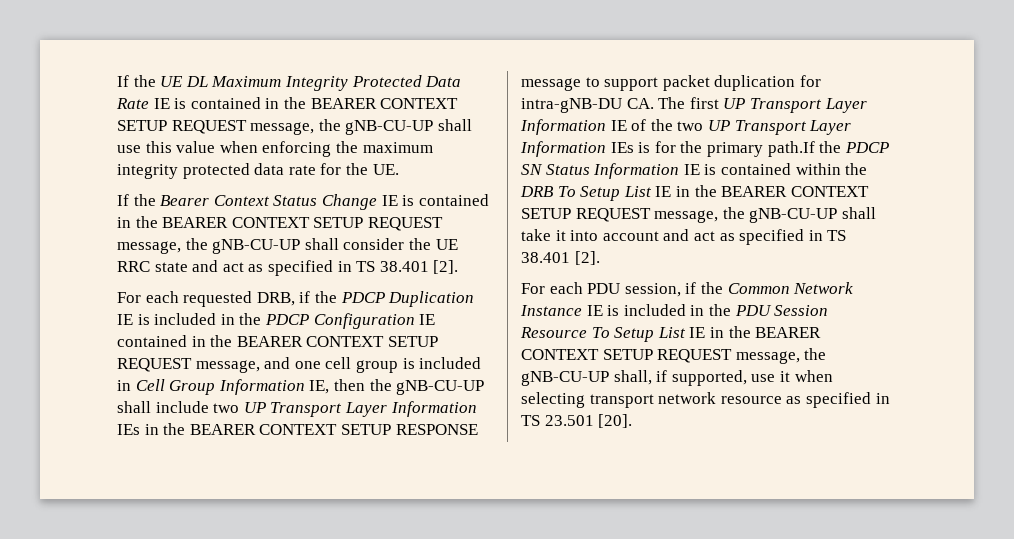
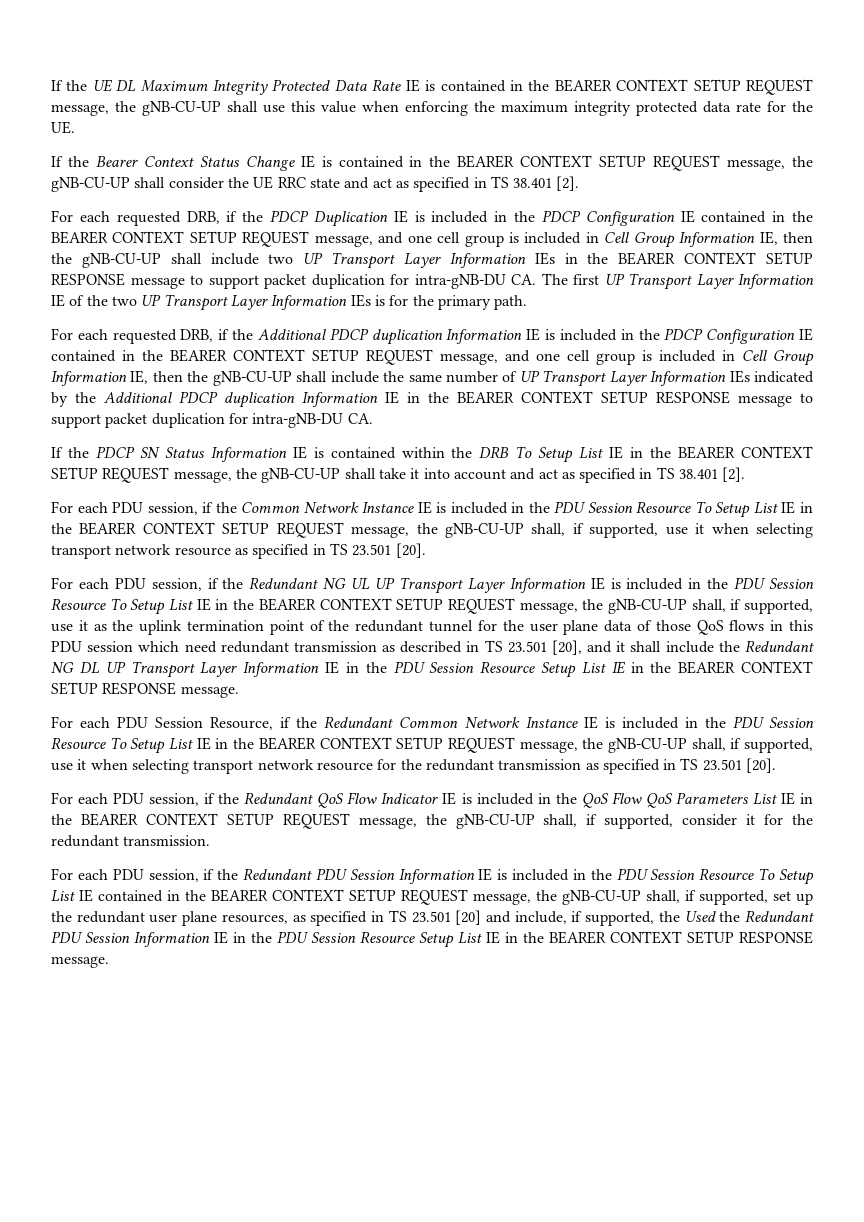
[767,141,815,157] path.If -> [494,295,528,310] [51,328,814,345] [51,349,814,366] [51,370,814,387] [51,391,813,408] [51,413,373,428] [51,447,63,458] path. // For each requested DRB, if the Additional PDCP duplication Information IE is included in the PDCP Configuration IE contained in the BEARER CONTEXT SETUP REQUEST message, and one cell group is included in Cell Group Information IE, then the gNB-CU-UP shall include the same number of UP Transport Layer Information IEs indicated by the Additional PDCP duplication Information IE in the BEARER CONTEXT SETUP RESPONSE message to support packet duplication for intra-gNB-DU CA. // If
(633, 421) none -> [51,577,815,594] [51,598,813,615] [51,620,814,635] [51,640,814,655] [51,661,814,678] [51,682,239,698] [51,716,814,730] [51,737,813,754] [51,758,777,774] [51,792,813,808] [51,813,814,829] [51,835,211,847] [51,868,815,885] [51,889,813,905] [51,910,814,926] [51,931,813,948] [51,956,109,968] // For each PDU session, if the Redundant NG UL UP Transport Layer Information IE is included in the PDU Session Resource To Setup List IE in the BEARER CONTEXT SETUP REQUEST message, the gNB-CU-UP shall, if supported, use it as the uplink termination point of the redundant tunnel for the user plane data of those QoS flows in this PDU session which need redundant transmission as described in TS 23.501 [20], and it shall include the Redundant NG DL UP Transport Layer Information IE in the PDU Session Resource Setup List IE in the BEARER CONTEXT SETUP RESPONSE message. // For each PDU Session Resource, if the Redundant Common Network Instance IE is included in the PDU Session Resource To Setup List IE in the BEARER CONTEXT SETUP REQUEST message, the gNB-CU-UP shall, if supported, use it when selecting transport network resource for the redundant transmission as specified in TS 23.501 [20]. // For each PDU session, if the Redundant QoS Flow Indicator IE is included in the QoS Flow QoS Parameters List IE in the BEARER CONTEXT SETUP REQUEST message, the gNB-CU-UP shall, if supported, consider it for the redundant transmission. // For each PDU session, if the Redundant PDU Session Information IE is included in the PDU Session Resource To Setup List IE contained in the BEARER CONTEXT SETUP REQUEST message, the gNB-CU-UP shall, if supported, set up the redundant user plane resources, as specified in TS 23.501 [20] and include, if supported, the Used the Redundant PDU Session Information IE in the PDU Session Resource Setup List IE in the BEARER CONTEXT SETUP RESPONSE message.

